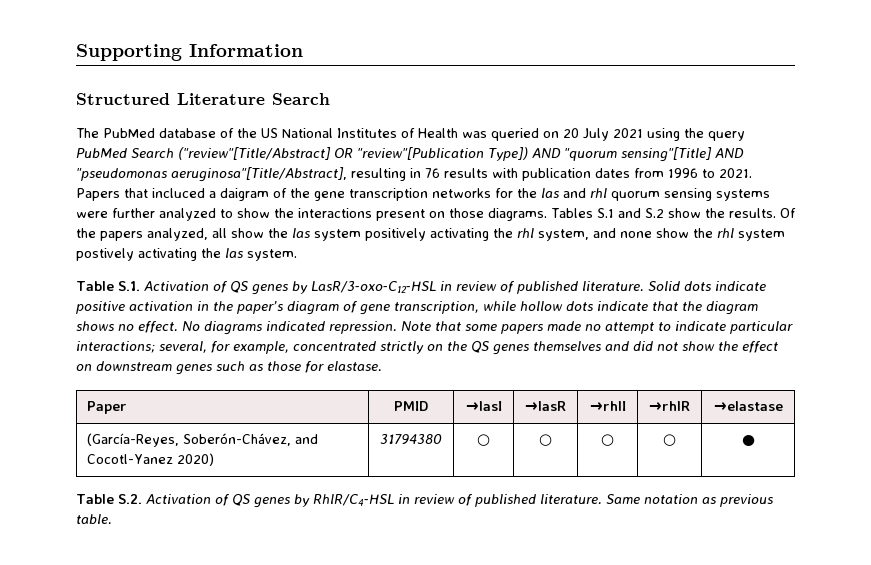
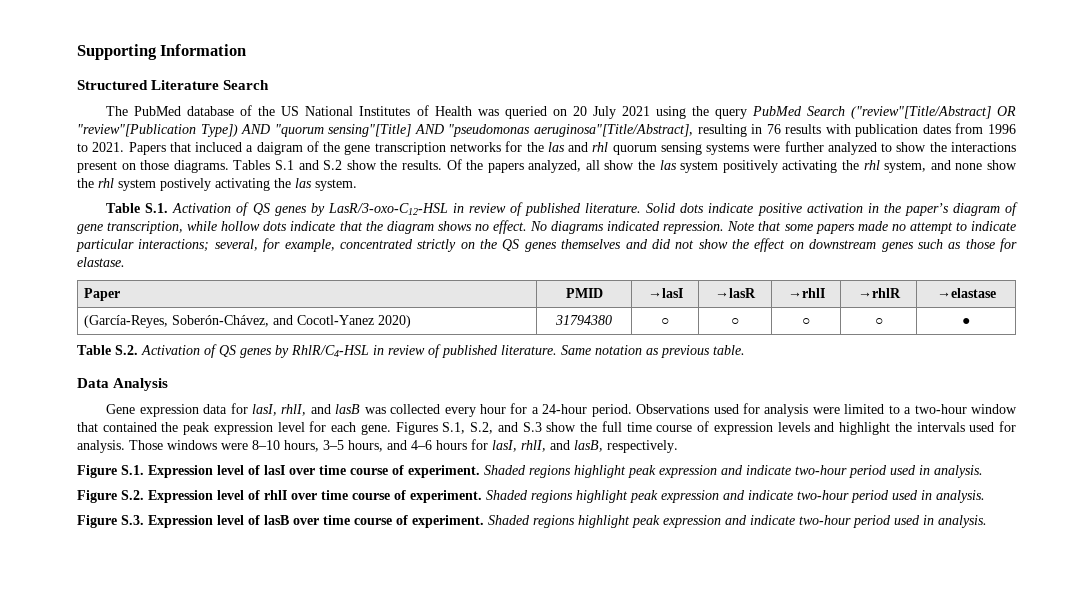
(112, 519) none -> [77,378,169,391] [106,403,1017,417] [77,421,1017,435] [77,439,678,453] [77,465,983,478] [77,490,985,503] [77,515,987,528] // Data Analysis // Gene expression data for lasI, rhlI, and lasB was collected every hour for a 24-hour period. Observations used for analysis were limited to a two-hour window that contained the peak expression level for each gene. Figures S.1, S.2, and S.3 show the full time course of expression levels and highlight the intervals used for analysis. Those windows were 8–10 hours, 3–5 hours, and 4–6 hours for lasI, rhlI, and lasB, respectively. // Figure S.1. Expression level of lasI over time course of experiment. Shaded regions highlight peak expression and indicate two-hour period used in analysis. // Figure S.2. Expression level of rhlI over time course of experiment. Shaded regions highlight peak expression and indicate two-hour period used in analysis. // Figure S.3. Expression level of lasB over time course of experiment. Shaded regions highlight peak expression and indicate two-hour period used in analysis.

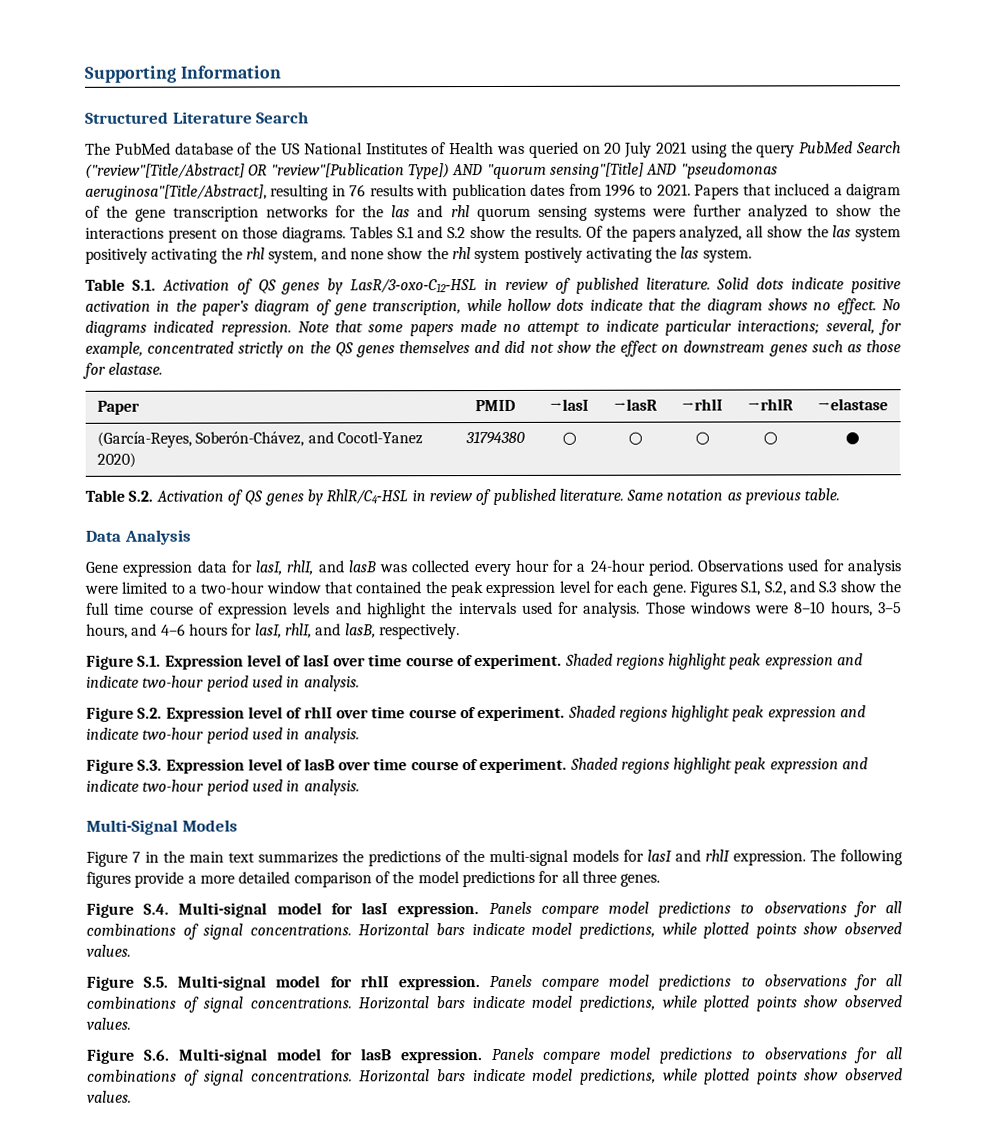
(987, 521) none -> [86,819,238,835] [86,849,903,867] [86,870,661,888] [86,901,902,918] [86,922,903,940] [86,944,131,957] [86,974,902,991] [86,995,903,1013] [86,1017,131,1030] [87,1047,904,1064] [87,1068,904,1086] [87,1090,132,1103] // Multi-Signal Models // Figure 7 in the main text summarizes the predictions of the multi-signal models for lasI and rhlI expression. The following figures provide a more detailed comparison of the model predictions for all three genes. // Figure S.4. Multi-signal model for lasI expression. Panels compare model predictions to observations for all combinations of signal concentrations. Horizontal bars indicate model predictions, while plotted points show observed values. // Figure S.5. Multi-signal model for rhlI expression. Panels compare model predictions to observations for all combinations of signal concentrations. Horizontal bars indicate model predictions, while plotted points show observed values. // Figure S.6. Multi-signal model for lasB expression. Panels compare model predictions to observations for all combinations of signal concentrations. Horizontal bars indicate model predictions, while plotted points show observed values.

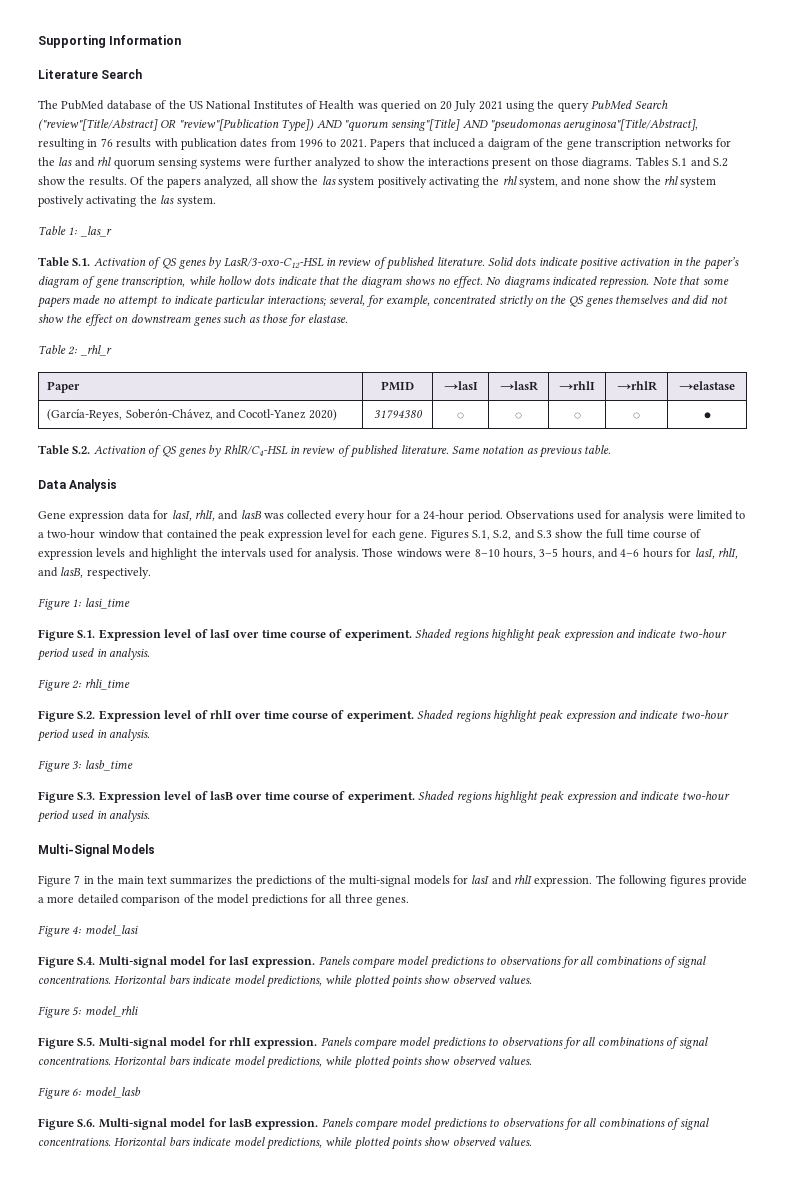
[85,111,169,124] Structured -> (182, 40) none
(752, 255) none -> [38,226,112,237] // Table 1: _las_r
(164, 368) none -> [38,345,112,356] // Table 2: _rhl_r
(460, 631) none -> [38,598,130,610] // Figure 1: lasi_time
(360, 683) none -> [38,679,130,691] // Figure 2: rhli_time
(360, 735) none -> [38,760,133,772] // Figure 3: lasb_time
(661, 880) none -> [38,925,138,937] // Figure 4: model_lasi
(131, 950) none -> [38,1006,138,1018] // Figure 5: model_rhli
(131, 1023) none -> [38,1087,141,1099] // Figure 6: model_lasb

